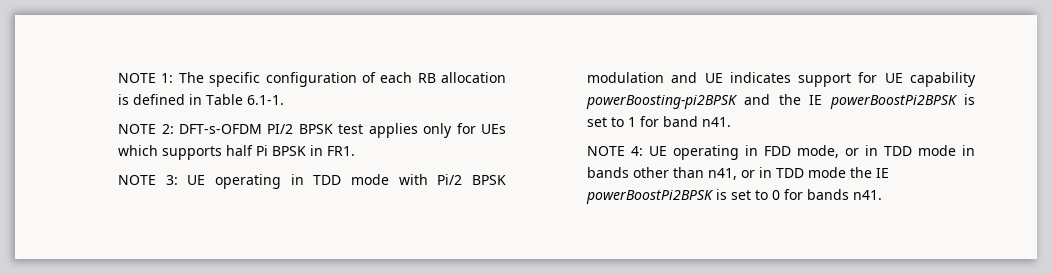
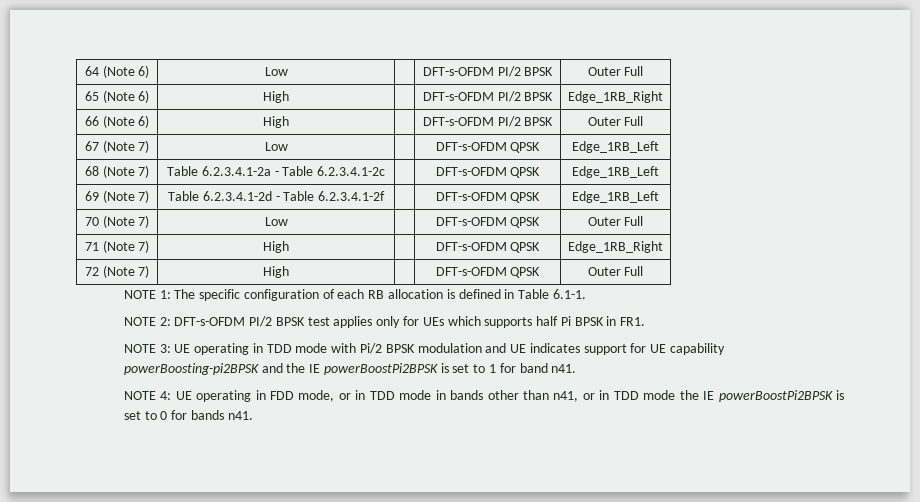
(118, 78) none -> [84,65,150,78] [264,67,288,76] [422,66,554,77] [587,66,644,76] [84,90,150,103] [263,91,289,103] [422,91,554,102] [568,91,663,103] [84,115,150,128] [263,116,289,128] [422,116,554,127] [587,116,644,126] [84,140,150,153] [264,142,288,151] [435,142,541,153] [572,141,659,153] [84,165,150,178] [166,166,386,176] [435,167,541,178] [572,166,659,178] [84,190,150,203] [167,191,386,201] [435,192,541,203] [572,191,659,203] [84,215,150,228] [264,217,288,226] [435,217,541,228] [587,216,644,226] [84,240,150,253] [263,241,289,253] [435,242,541,253] [568,241,663,253] [84,265,150,278] [263,266,289,278] [435,267,541,278] [587,266,644,276] 64 (Note 6) | Low | | DFT-s-OFDM PI/2 BPSK | Outer Full // 65 (Note 6) | High | | DFT-s-OFDM PI/2 BPSK | Edge_1RB_Right // 66 (Note 6) | High | | DFT-s-OFDM PI/2 BPSK | Outer Full // 67 (Note 7) | Low | | DFT-s-OFDM QPSK | Edge_1RB_Left // 68 (Note 7) | Table 6.2.3.4.1-2a - Table 6.2.3.4.1-2c | | DFT-s-OFDM QPSK | Edge_1RB_Left // 69 (Note 7) | Table 6.2.3.4.1-2d - Table 6.2.3.4.1-2f | | DFT-s-OFDM QPSK | Edge_1RB_Left // 70 (Note 7) | Low | | DFT-s-OFDM QPSK | Outer Full // 71 (Note 7) | High | | DFT-s-OFDM QPSK | Edge_1RB_Right // 72 (Note 7) | High | | DFT-s-OFDM QPSK | Outer Full //

